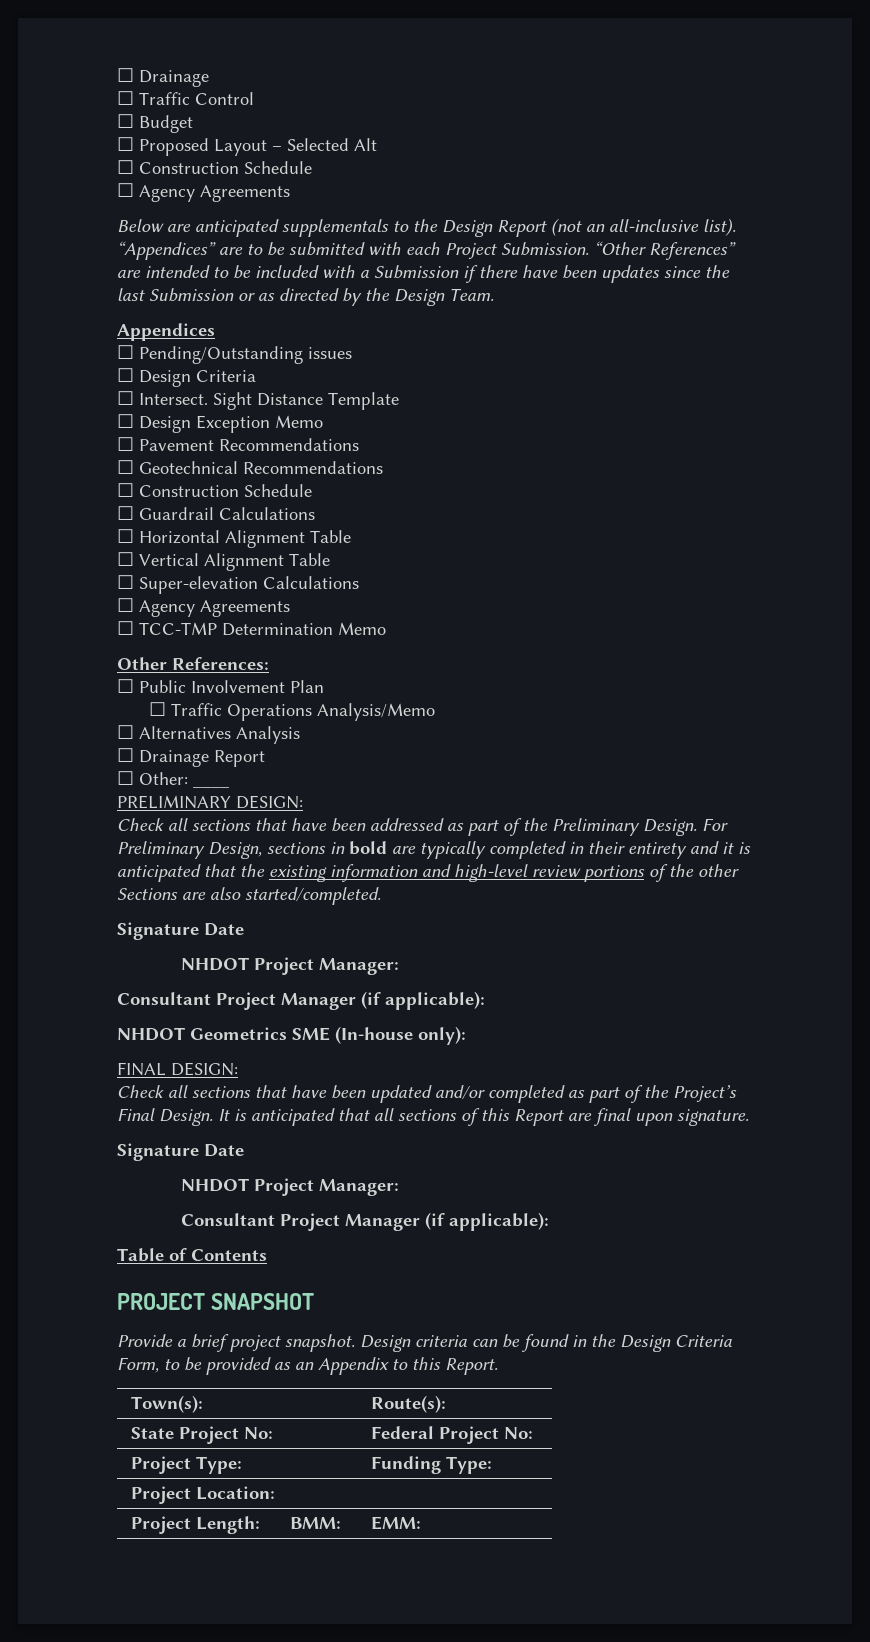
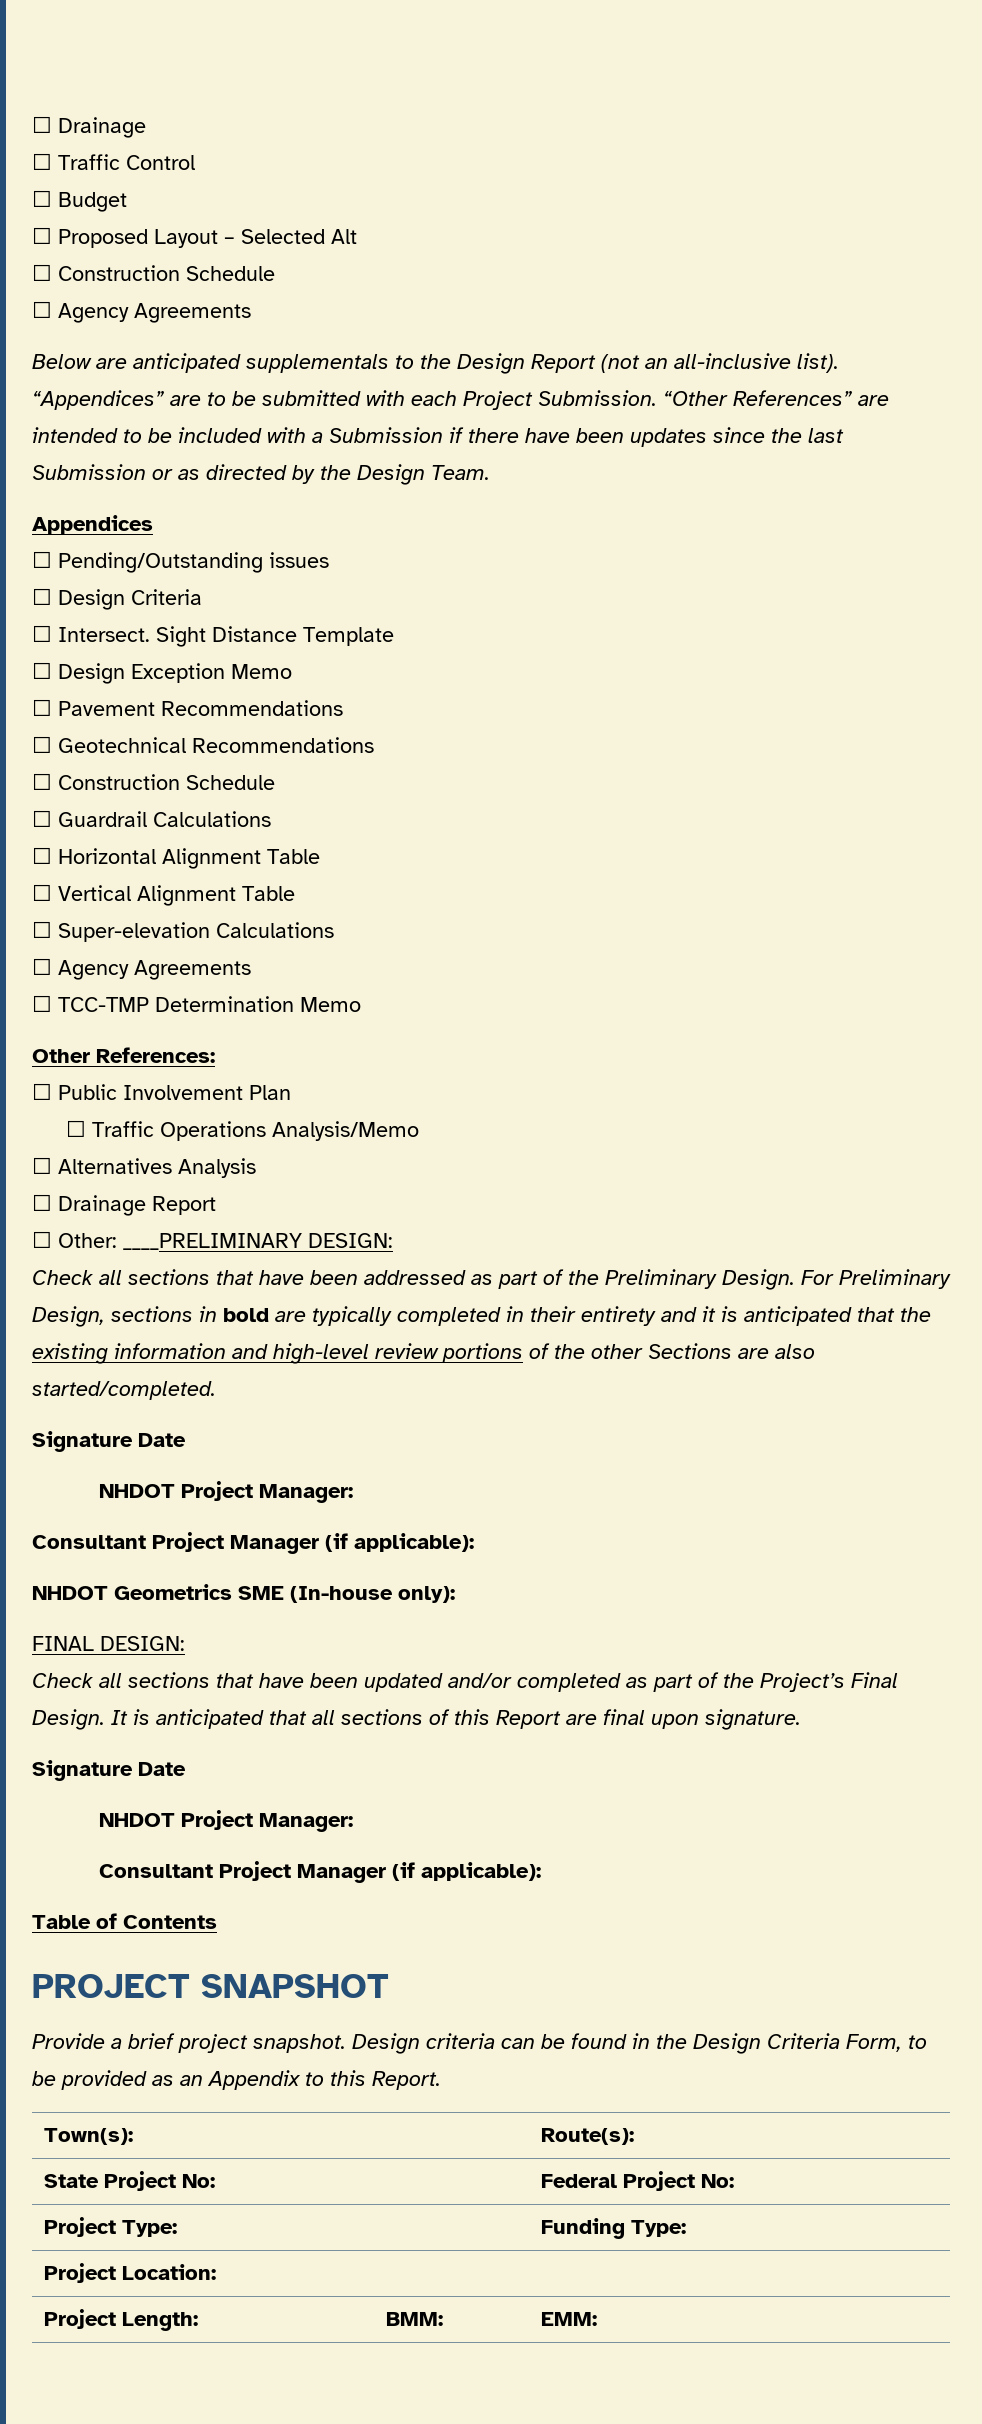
[193,785,229,788] [117,795,231,809] ____ // PRELIMINARY -> [123,1233,302,1250] ____PRELIMINARY

